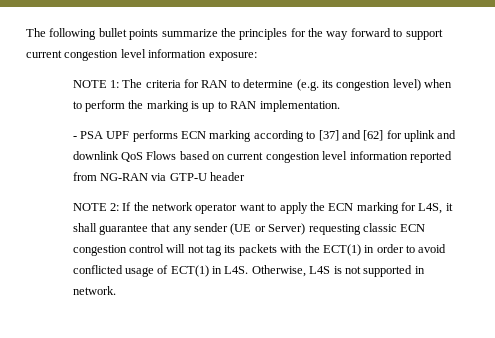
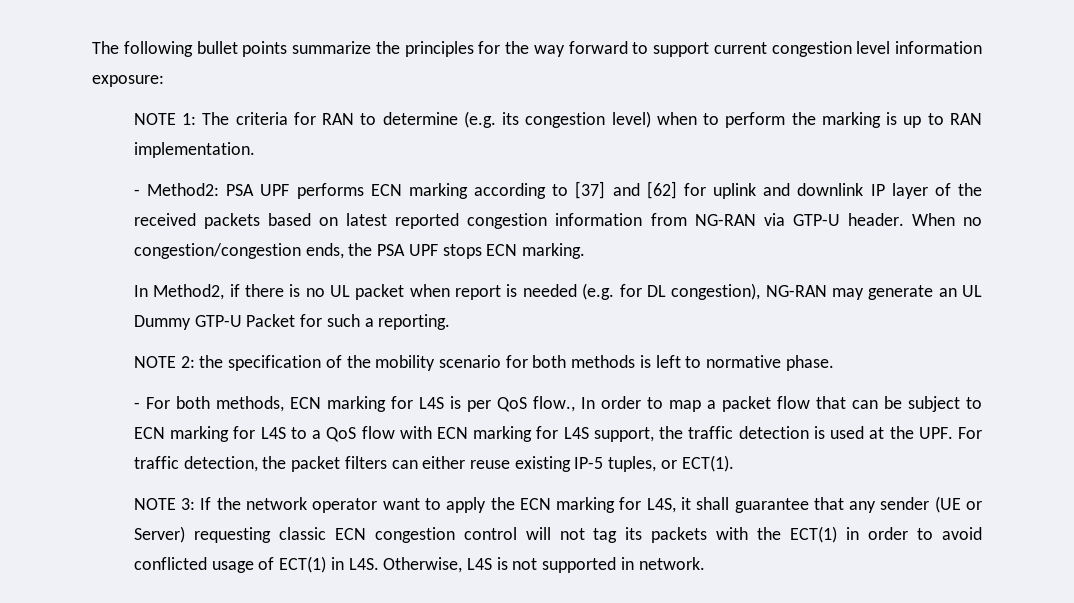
(77, 137) none -> [147,183,220,196] Method2:
[120,151,452,163] [72,172,246,181] [72,203,119,211] QoS Flows based on current congestion level information reported from NG-RAN via GTP-U header // NOTE 2: -> [870,183,982,199] [133,213,983,229] [133,243,585,259] [133,283,982,300] [133,314,451,330] [133,355,834,371] [133,396,982,412] [133,426,982,442] [133,455,734,472] [133,498,196,510] IP layer of the received packets based on latest reported congestion information from NG-RAN via GTP-U header. When no congestion/congestion ends, the PSA UPF stops ECN marking. // In Method2, if there is no UL packet when report is needed (e.g. for DL congestion), NG-RAN may generate an UL Dummy GTP-U Packet for such a reporting. // NOTE 2: the specification of the mobility scenario for both methods is left to normative phase. // - For both methods, ECN marking for L4S is per QoS flow., In order to map a packet flow that can be subject to ECN marking for L4S to a QoS flow with ECN marking for L4S support, the traffic detection is used at the UPF. For traffic detection, the packet filters can either reuse existing IP-5 tuples, or ECT(1). // NOTE 3:

